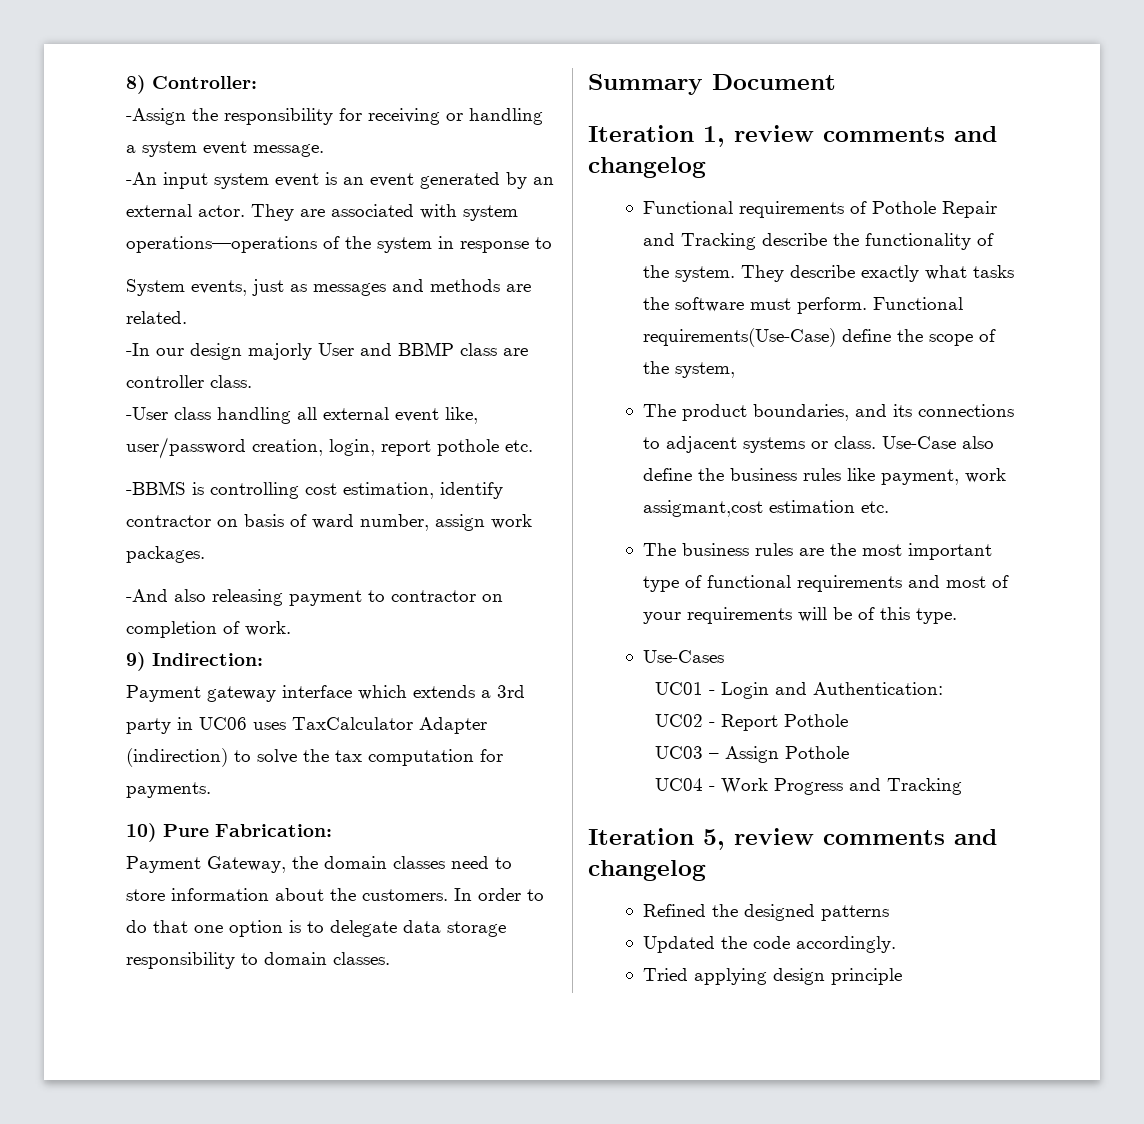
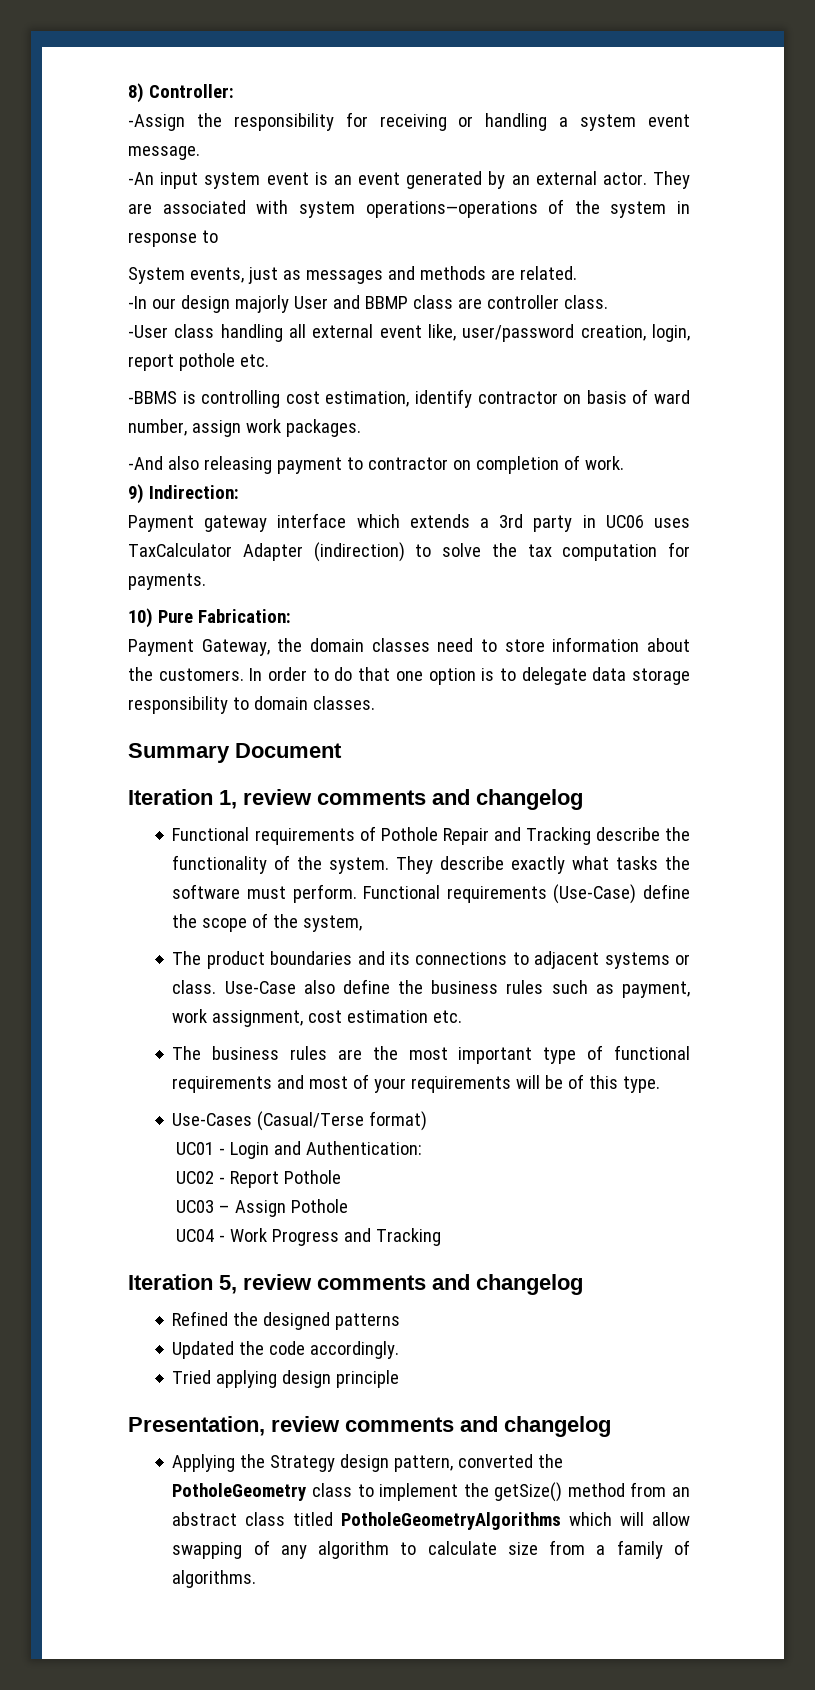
[642,328,836,347] requirements(Use-Case) -> [446,884,637,904] requirements (Use-Case)
[752,404,849,421] boundaries, -> [270,951,353,965] boundaries
[846,468,1006,485] [642,500,763,517] like payment, work assigmant,cost -> [551,980,690,998] [172,1009,343,1027] such as payment, work assignment, cost
(724, 656) none -> [257,1111,428,1131] (Casual/Terse format)
(902, 976) none -> [128,1416,611,1437] [172,1454,564,1472] [172,1482,690,1502] [172,1512,690,1530] [172,1540,691,1559] [172,1570,257,1588] // Presentation, review comments and changelog // Applying the Strategy design pattern, converted the PotholeGeometry class to implement the getSize() method from an abstract class titled PotholeGeometryAlgorithms which will allow swapping of any algorithm to calculate size from a family of algorithms.

